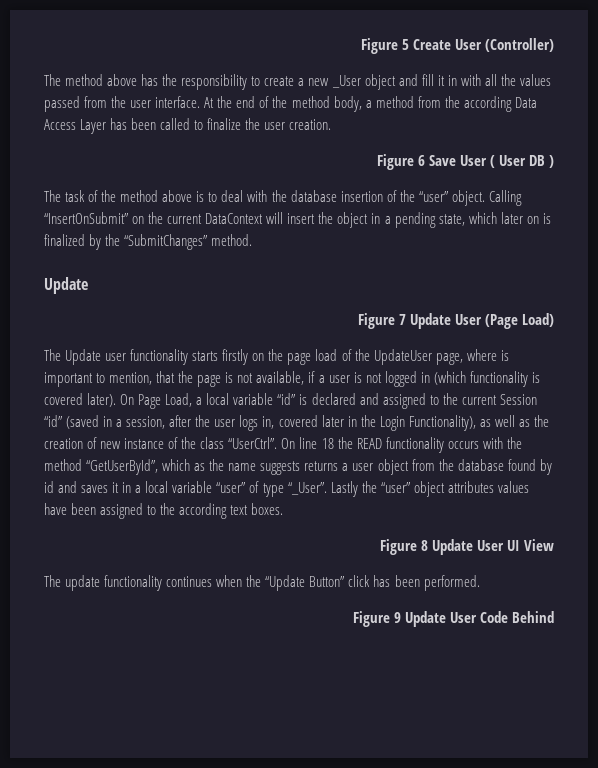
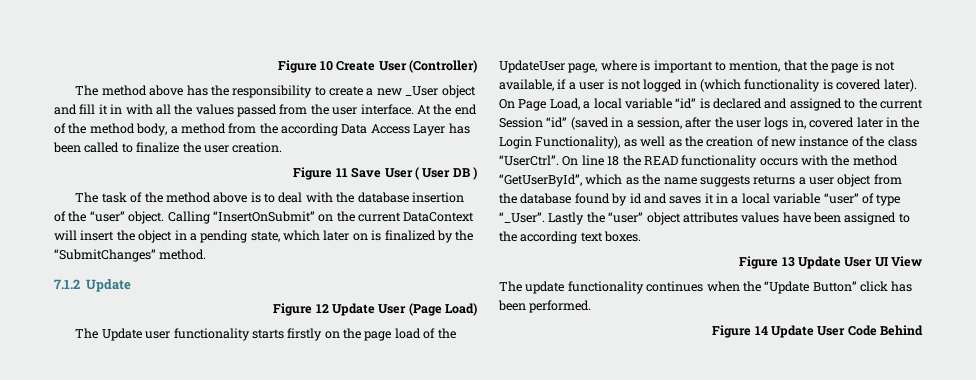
[360,38,409,54] Figure 5 -> [277,60,333,73] Figure 10
[417,155,425,166] 6 -> [335,168,348,177] 11
(253, 240) none -> [54,279,80,289] 7.1.2
[398,314,406,325] 7 -> [315,304,329,313] 12
[420,540,428,551] 8 -> [781,257,795,267] 13
[393,612,401,623] 9 -> [754,326,768,335] 14

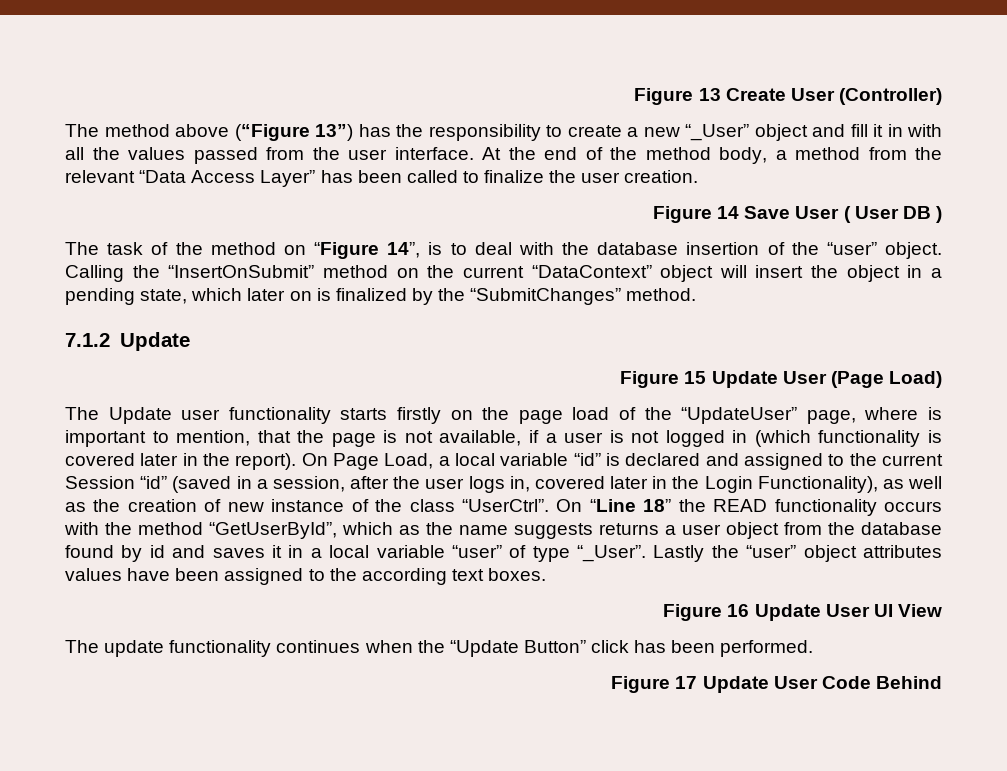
[277,60,333,73] Figure 10 -> [634,88,721,105] Figure 13
(184, 90) none -> [234,124,353,141] (“Figure 13”)
[405,86,439,96] _User -> [685,124,749,141] “_User”
[281,123,446,136] according Data Access Layer -> [65,170,316,187] relevant “Data Access Layer”
[335,168,348,177] 11 -> [717,206,740,219] 14
[213,192,248,203] above -> [283,242,421,259] on “Figure 14”,
[212,211,315,222] “InsertOnSubmit” -> [132,265,388,278] the “InsertOnSubmit” method
[403,212,475,222] DataContext -> [531,265,714,282] “DataContext” object
[315,304,329,313] 12 -> [684,371,707,384] 15
[499,60,565,73] UpdateUser -> [681,407,798,424] “UpdateUser”
[883,79,917,92] later). -> [140,453,297,470] later in the report).
[581,155,620,166] line 18 -> [589,499,672,512] “Line 18”
[781,257,795,267] 13 -> [727,604,750,617] 16
[754,326,768,335] 14 -> [675,676,698,689] 17

